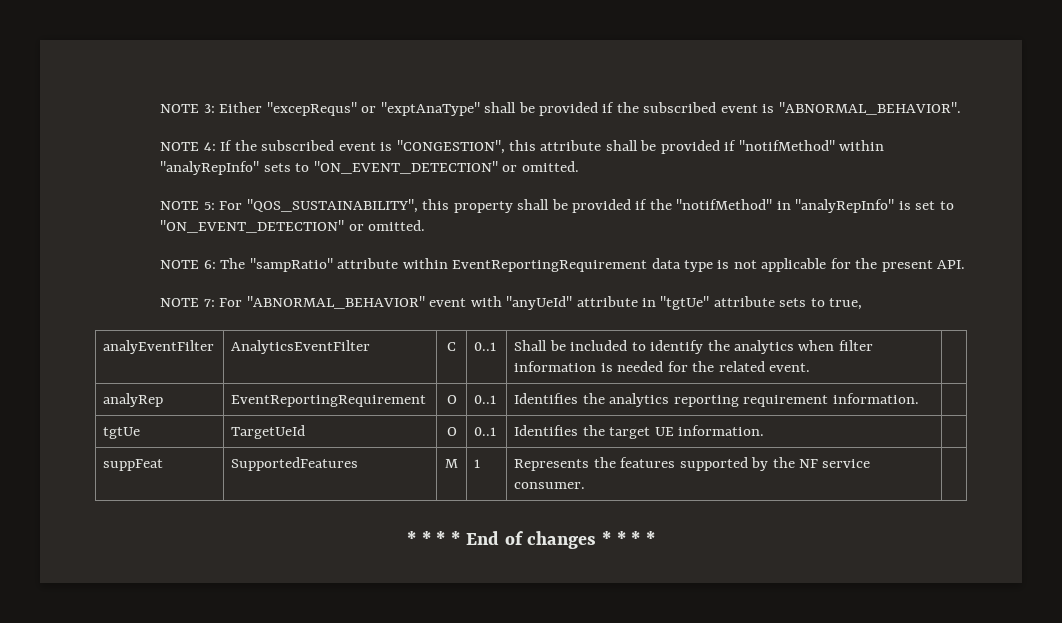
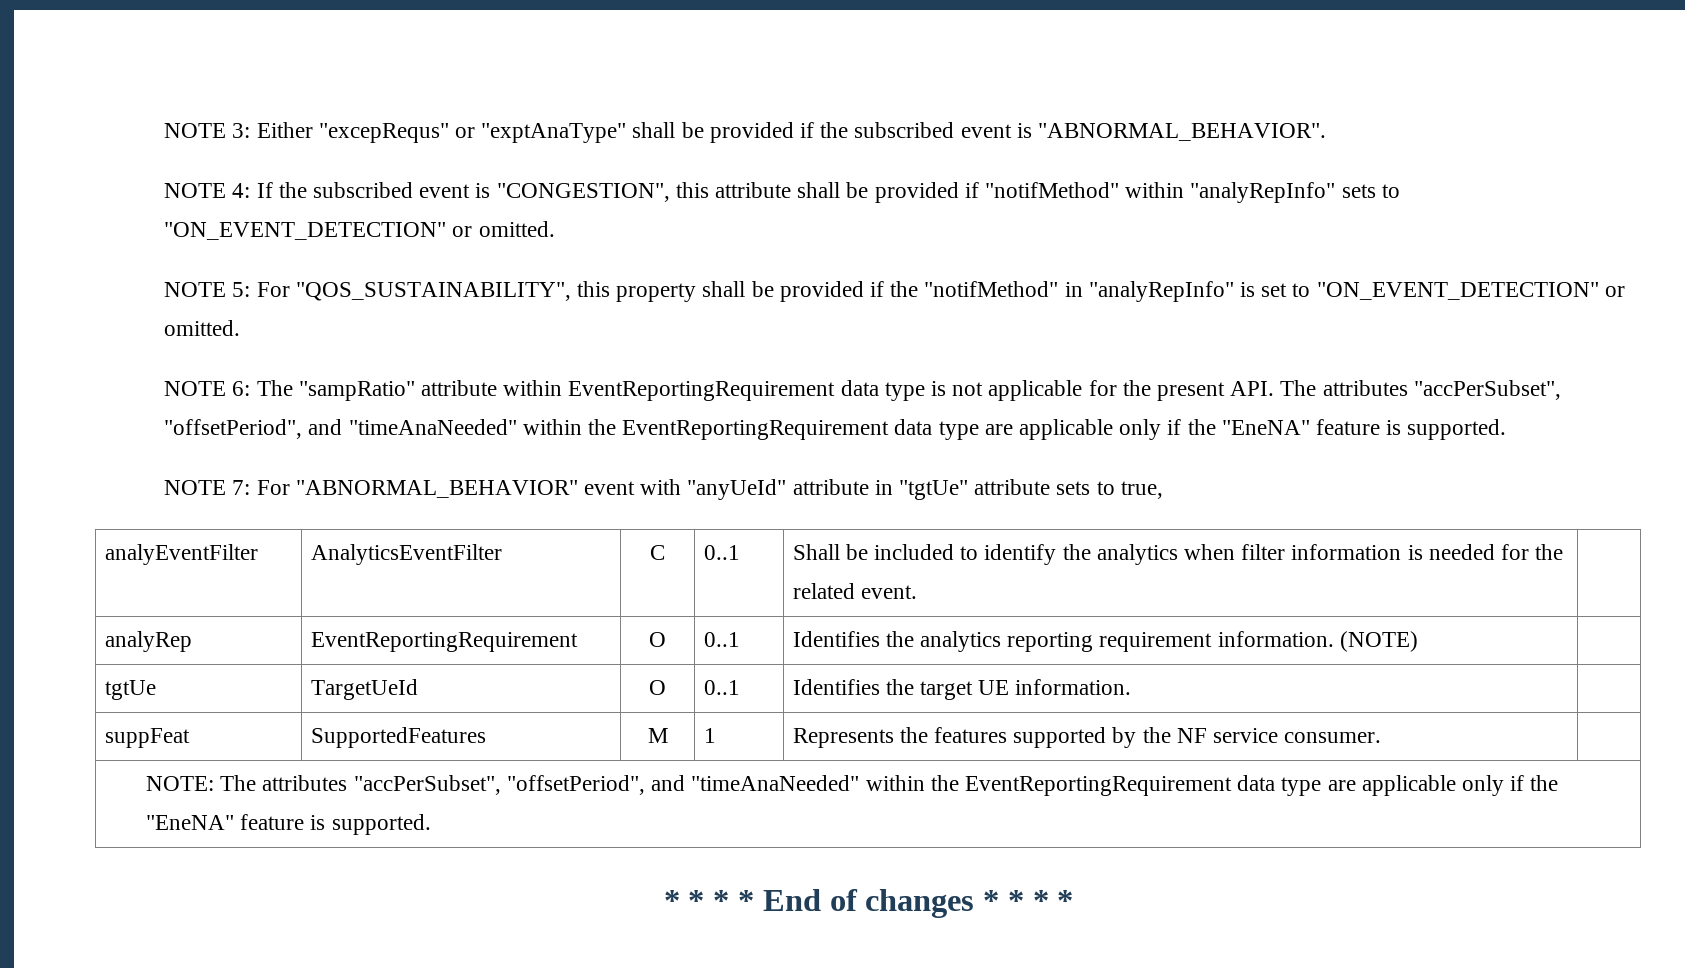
(966, 264) none -> [1280,380,1561,400] [164,419,1507,440] The attributes "accPerSubset", "offsetPeriod", and "timeAnaNeeded" within the EventReportingRequirement data type are applicable only if the "EneNA" feature is supported.
(919, 398) none -> [1339,631,1418,652] (NOTE)
(586, 485) none -> [146,775,1559,796] [146,814,431,835] // NOTE: The attributes "accPerSubset", "offsetPeriod", and "timeAnaNeeded" within the EventReportingRequirement data type are applicable only if the "EneNA" feature is supported.

